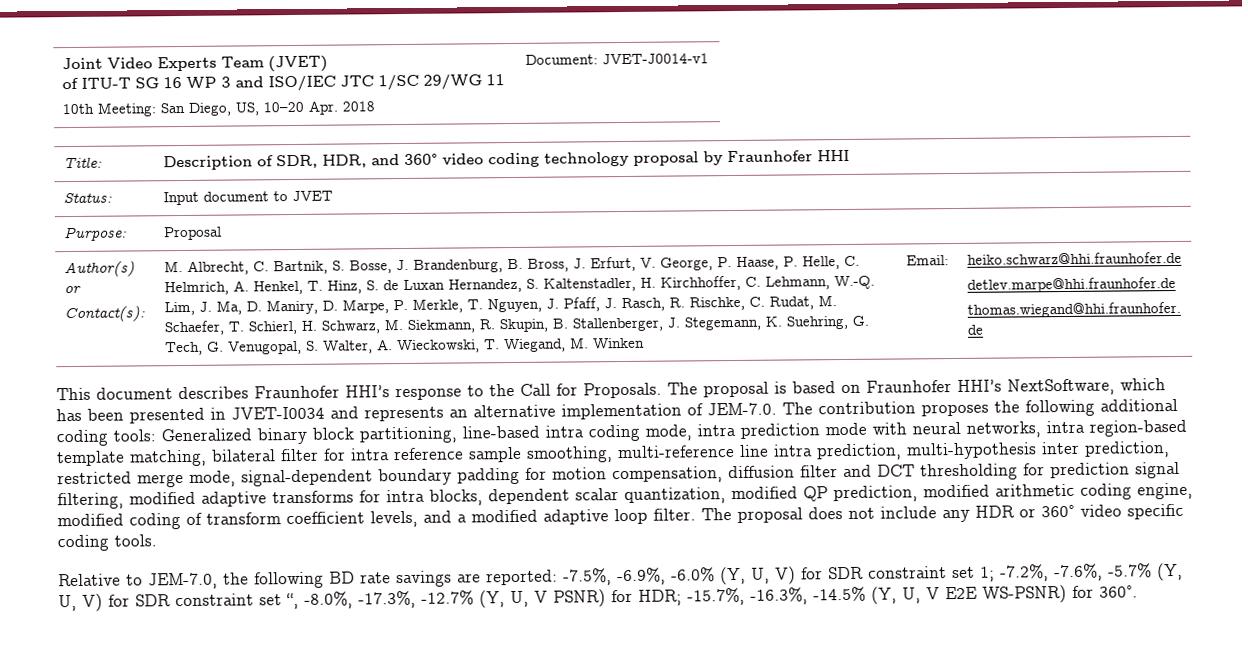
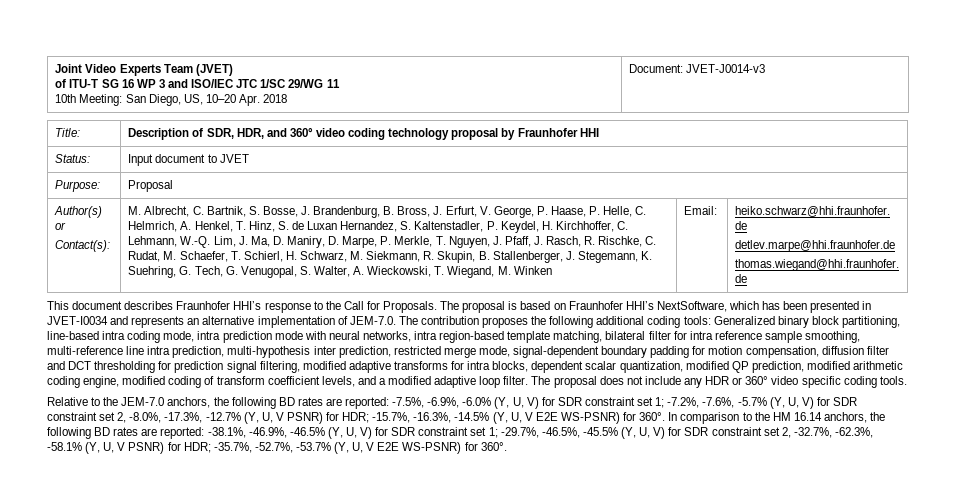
[601,53,709,65] JVET-J0014-v1 -> [686,64,766,73] JVET-J0014-v3
(636, 284) none -> [486,221,539,233] P. Keydel,
[148,570,452,590] JEM-7.0, the following BD rate savings -> [103,397,323,409] the JEM-7.0 anchors, the following BD rates
[286,592,299,610] “, -> [117,412,127,423] 2,
(1138, 591) none -> [668,412,886,424] [47,427,873,439] [47,442,507,454] In comparison to the HM 16.14 anchors, the following BD rates are reported: -38.1%, -46.9%, -46.5% (Y, U, V) for SDR constraint set 1; -29.7%, -46.5%, -45.5% (Y, U, V) for SDR constraint set 2, -32.7%, -62.3%, -58.1% (Y, U, V PSNR) for HDR; -35.7%, -52.7%, -53.7% (Y, U, V E2E WS-PSNR) for 360°.

